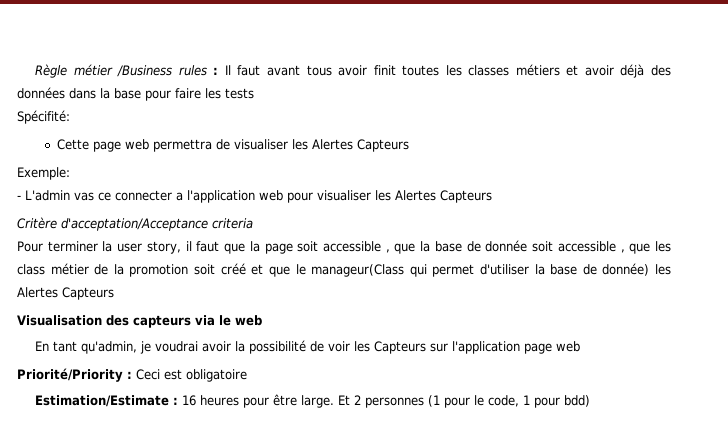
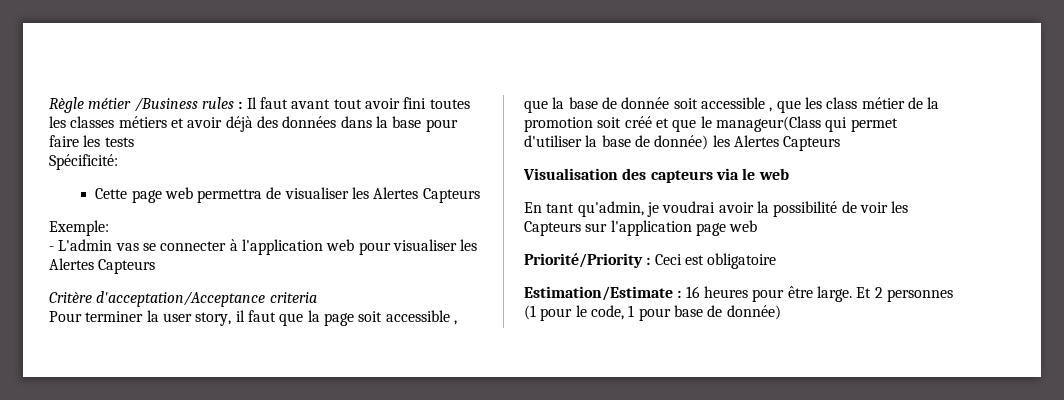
[306,65,396,76] tous avoir finit -> [333,97,427,109] tout avoir fini
[17,110,70,124] Spécifité: -> [49,154,118,170] Spécificité:
[98,190,183,201] ce connecter a -> [142,239,238,251] se connecter à
[564,395,591,407] bdd) -> [673,305,781,320] base de donnée)

